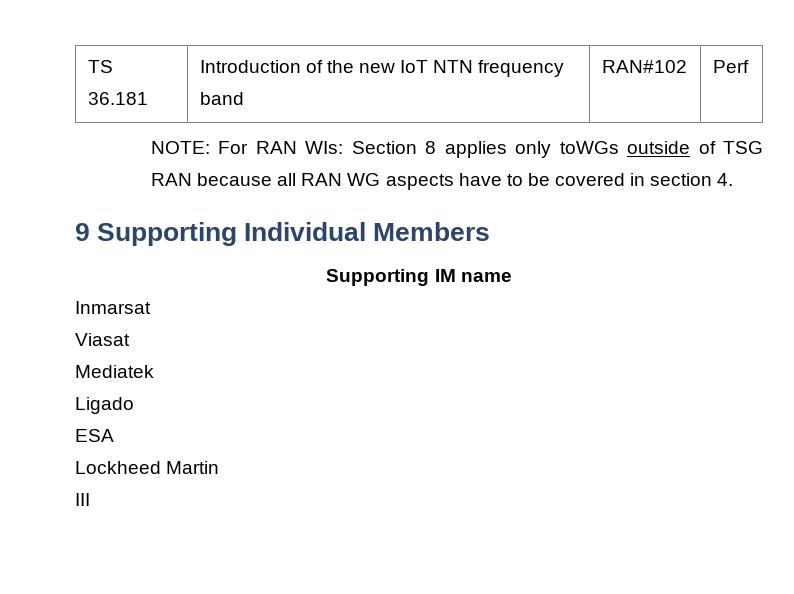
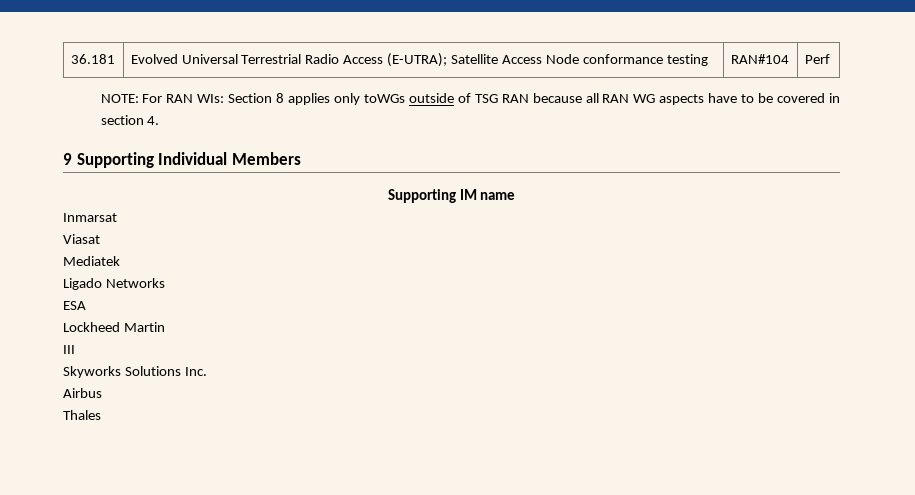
[87,60,113,73] TS -> (70, 59) none
[199,60,565,77] [199,92,244,105] [601,60,687,73] Introduction of the new IoT NTN frequency band | RAN#102 -> [130,53,708,67] [730,54,789,64] Evolved Universal Terrestrial Radio Access (E-UTRA); Satellite Access Node conformance testing | RAN#104
(134, 405) none -> [105,278,165,288] Networks
(90, 499) none -> [63,366,207,378] [63,388,102,398] [63,410,101,420] // Skyworks Solutions Inc. // Airbus // Thales

